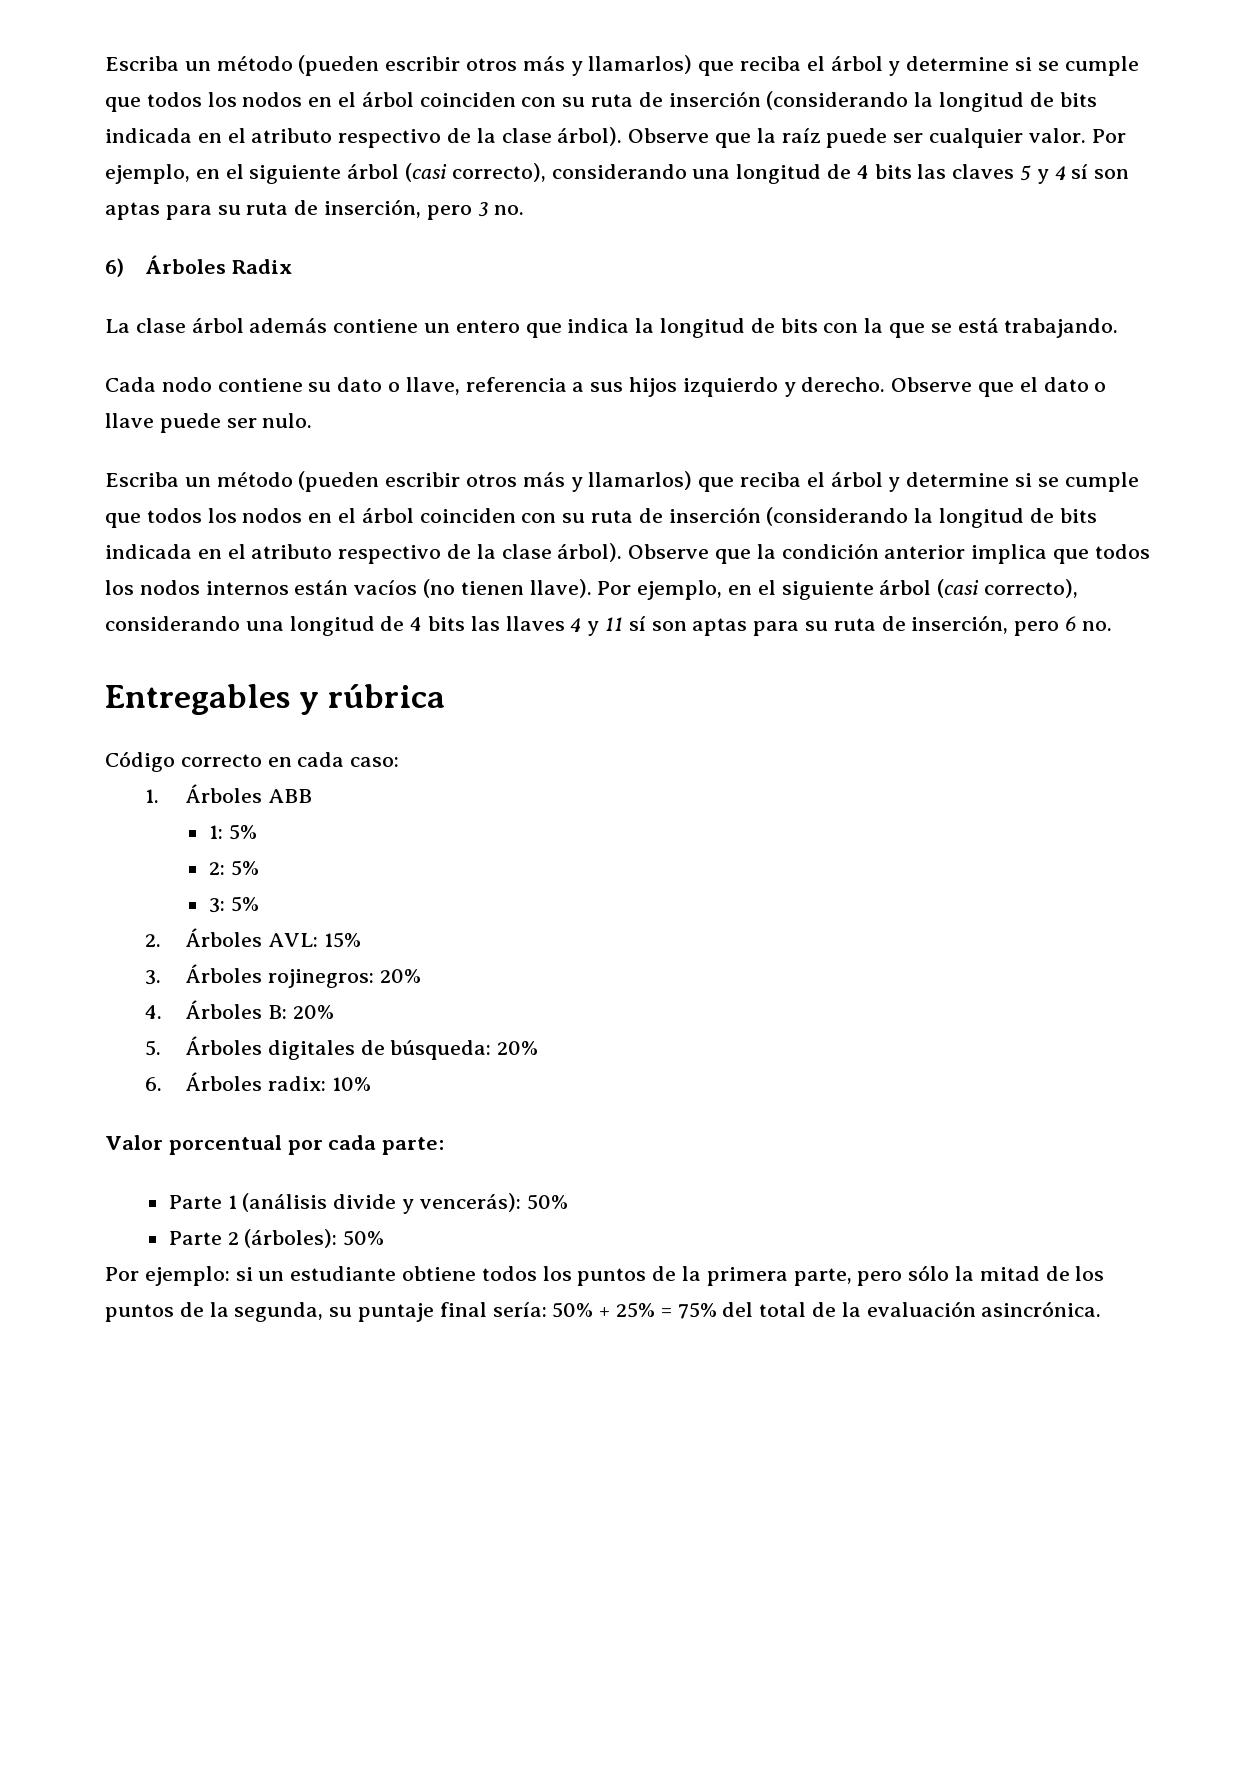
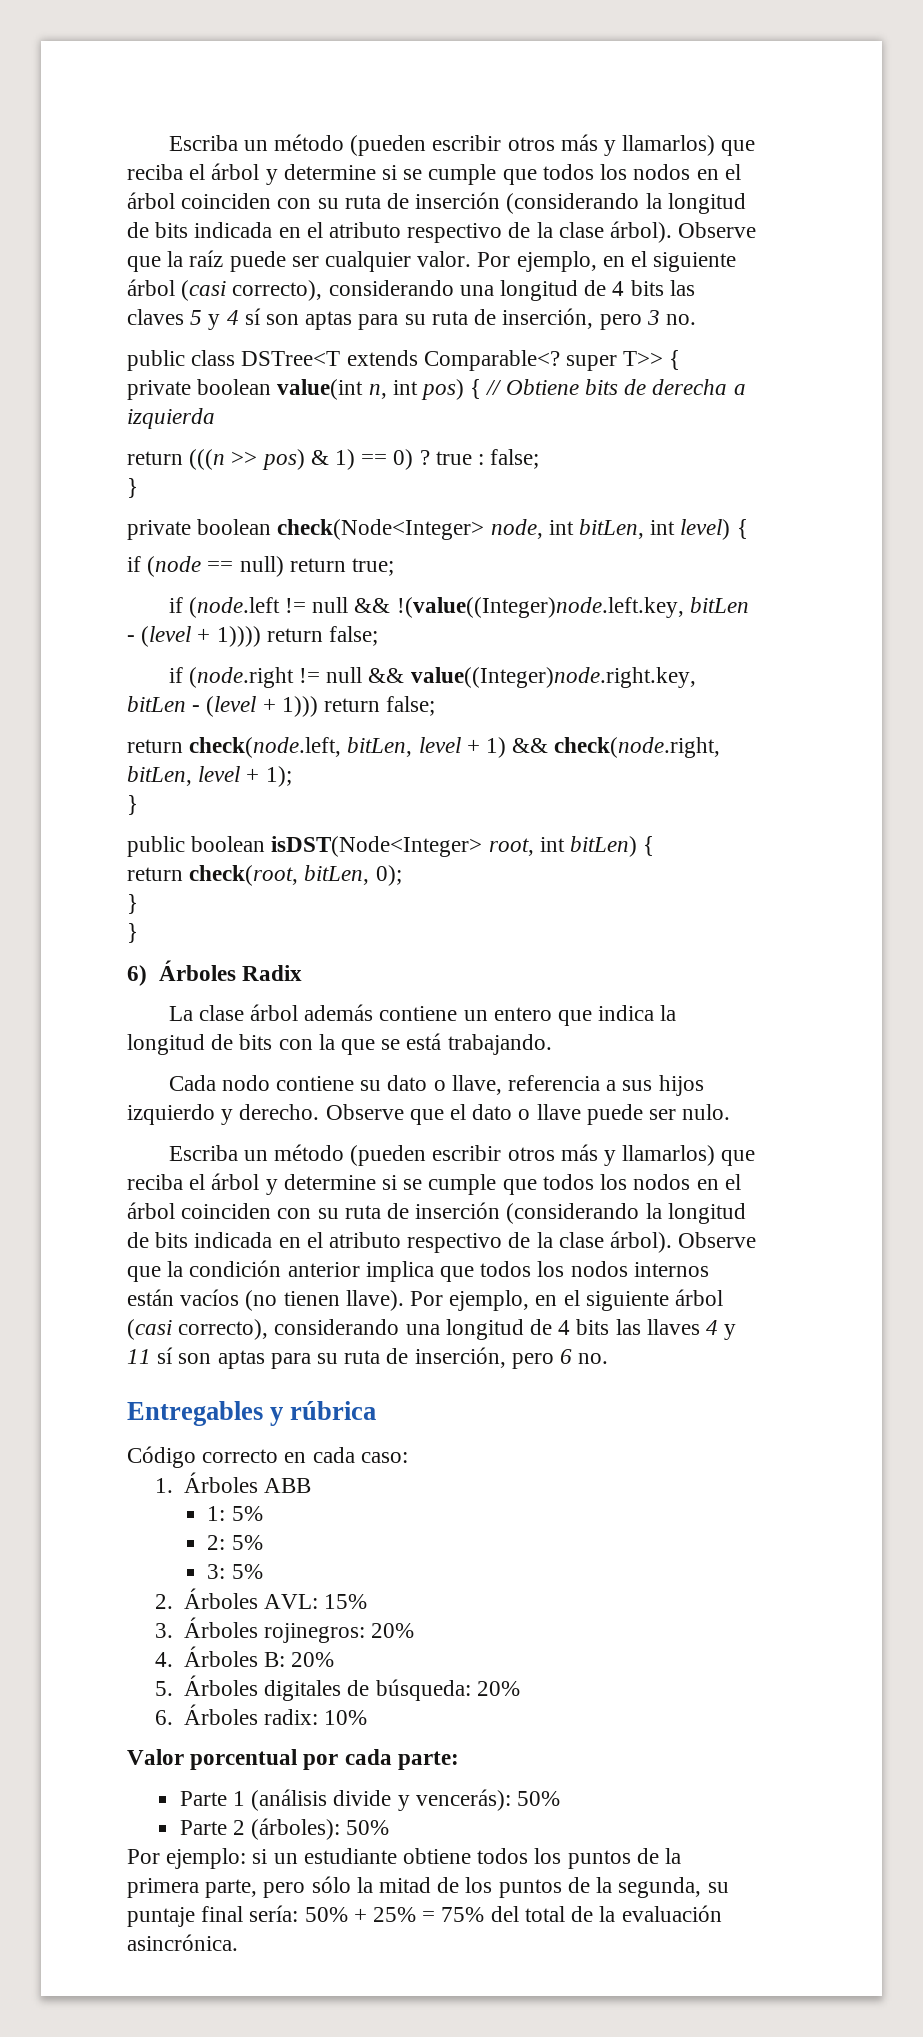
(525, 210) none -> [127,350,681,371] [127,379,746,400] [127,408,215,429] [127,449,540,470] [127,478,138,498] [127,519,748,540] [127,556,395,577] [168,597,749,618] [127,626,379,647] [168,667,696,688] [127,696,436,717] [127,737,721,758] [127,766,292,787] [127,795,138,815] [127,836,655,857] [127,865,402,886] [127,894,138,914] [127,923,138,943] // public class DSTree<T extends Comparable<? super T>> { // private boolean value(int n, int pos) { // Obtiene bits de derecha a izquierda // return (((n >> pos) & 1) == 0) ? true : false; // } // private boolean check(Node<Integer> node, int bitLen, int level) { // if (node == null) return true; // if (node.left != null && !(value((Integer)node.left.key, bitLen - (level + 1)))) return false; // if (node.right != null && value((Integer)node.right.key, bitLen - (level + 1))) return false; // return check(node.left, bitLen, level + 1) && check(node.right, bitLen, level + 1); // } // public boolean isDST(Node<Integer> root, int bitLen) { // return check(root, bitLen, 0); // } // }

